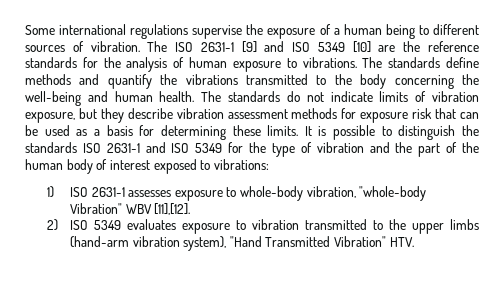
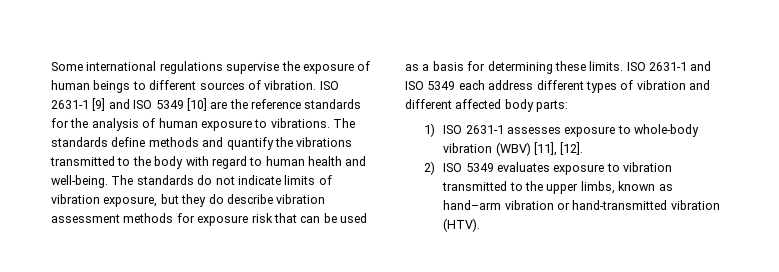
[333,24,415,39] a human being -> [51,80,131,93] human beings
[147,41,168,52] The -> (317, 85) none
[394,74,479,89] [25,91,195,106] concerning the well-being and human health. -> [185,156,367,169] [51,175,108,188] with regard to human health and well-being.
(124, 115) none -> [208,194,224,204] do
[304,125,480,140] [25,142,77,153] It is possible to distinguish the standards -> (624, 66) none
[228,142,480,157] [25,159,269,174] for the type of vibration and the part of the human body of interest exposed to vibrations: -> [458,80,710,93] [405,99,569,112] each address different types of vibration and different affected body parts:
[306,186,427,201] [69,203,191,215] vibration, "whole-body Vibration" WBV [11],[12]. -> [443,142,584,156] vibration (WBV) [11], [12].
[450,219,480,230] [69,236,414,251] limbs (hand-arm vibration system), "Hand Transmitted Vibration" HTV. -> [580,181,673,194] [443,200,720,210] [443,218,481,232] limbs, known as hand–arm vibration or hand-transmitted vibration (HTV).

